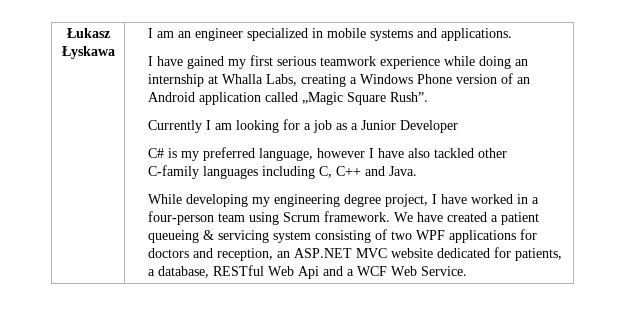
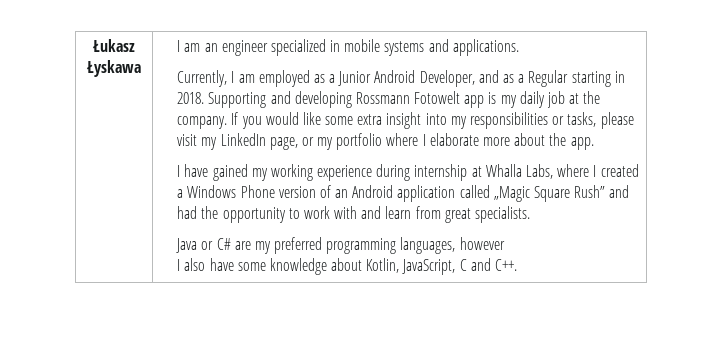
[148,55,529,69] I have gained my first serious teamwork experience while doing an -> [177,70,625,87] [177,91,601,108] [177,112,634,129] [177,133,594,150] [177,164,411,181] Currently, I am employed as a Junior Android Developer, and as a Regular starting in 2018. Supporting and developing Rossmann Fotowelt app is my daily job at the company. If you would like some extra insight into my responsibilities or tasks, please visit my LinkedIn page, or my portfolio where I elaborate more about the app. // I have gained my working experience during
[301,74,347,87] creating -> [557,164,639,177] where I created
[390,92,429,102] [148,119,459,133] [148,147,508,161] [148,165,418,179] [148,194,540,207] [148,211,540,225] [148,229,538,243] [148,247,563,261] [148,265,468,279] Rush”. // Currently I am looking for a job as a Junior Developer // C# is my preferred language, however I have also tackled other // C-family languages including C, C++ and Java. // While developing my engineering degree project, I have worked in a four-person team using Scrum framework. We have created a patient queueing & servicing system consisting of two WPF applications for doctors and reception, an ASP.NET MVC website dedicated for patients, a database, RESTful Web Api and a WCF Web Service. -> [574,185,630,198] [177,206,531,223] [176,237,505,254] [177,258,518,275] Rush” and had the opportunity to work with and learn from great specialists. // Java or C# are my preferred programming languages, however // I also have some knowledge about Kotlin, JavaScript, C and C++.

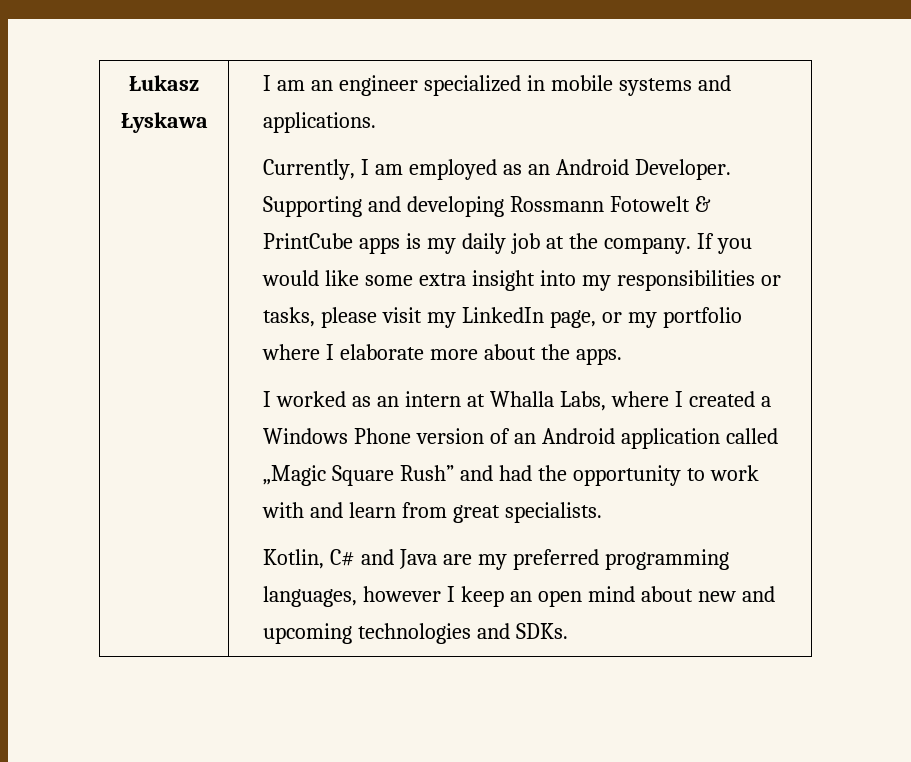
[329,70,625,87] [177,92,205,104] a Junior Android Developer, and as a Regular starting in 2018. -> [528,159,731,180] an Android Developer.
[464,95,485,108] app -> [695,196,712,212] [263,233,401,254] & PrintCube apps
[570,137,594,150] [177,164,468,181] app. // I have gained my working experience during internship -> [575,348,622,365] [263,391,462,407] apps. // I worked as an intern
[176,238,231,253] Java or C# -> [263,549,438,569] Kotlin, C# and Java
[177,258,518,275] // I also have some knowledge about Kotlin, JavaScript, C and C++. -> [447,586,775,607] [263,623,569,644] I keep an open mind about new and upcoming technologies and SDKs.

